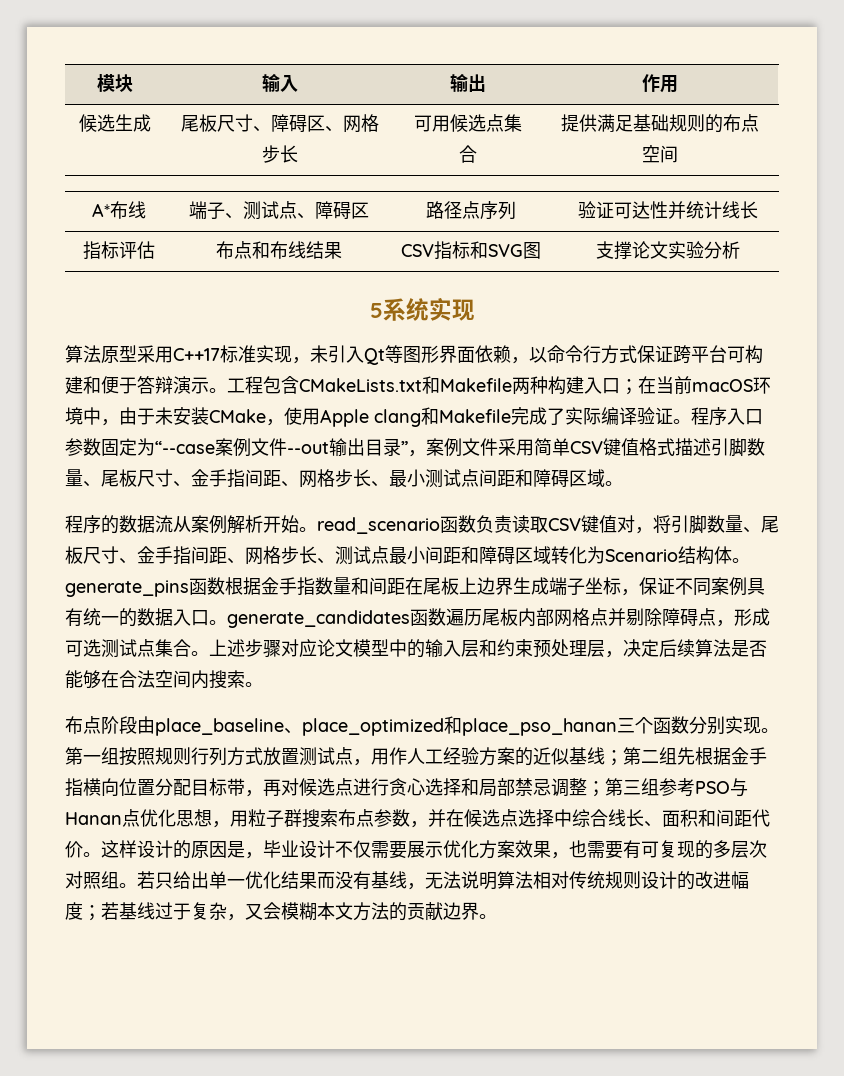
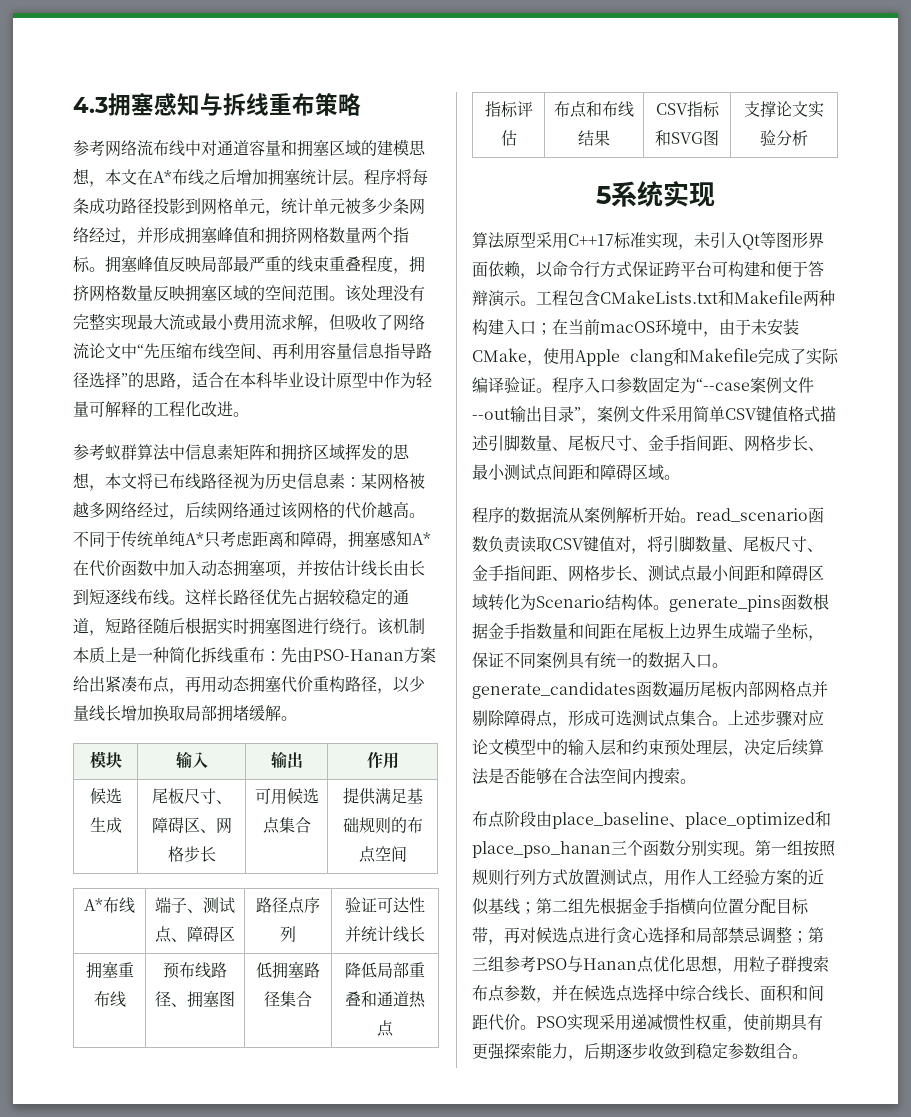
(97, 83) none -> [73,93,361,116] [73,139,426,157] [73,168,428,187] [73,197,425,216] [73,226,409,245] [73,255,425,274] [73,284,425,302] [73,313,425,332] [73,343,432,360] [73,372,433,390] [73,401,249,417] [73,443,410,461] [73,472,425,491] [73,501,425,520] [73,530,431,549] [73,559,425,578] [73,589,409,605] [73,617,425,636] [73,647,436,664] [73,675,425,694] [73,705,297,722] 4.3拥塞感知与拆线重布策略 // 参考网络流布线中对通道容量和拥塞区域的建模思想，本文在A*布线之后增加拥塞统计层。程序将每条成功路径投影到网格单元，统计单元被多少条网络经过，并形成拥塞峰值和拥挤网格数量两个指标。拥塞峰值反映局部最严重的线束重叠程度，拥挤网格数量反映拥塞区域的空间范围。该处理没有完整实现最大流或最小费用流求解，但吸收了网络流论文中“先压缩布线空间、再利用容量信息指导路径选择”的思路，适合在本科毕业设计原型中作为轻量可解释的工程化改进。 // 参考蚁群算法中信息素矩阵和拥挤区域挥发的思想，本文将已布线路径视为历史信息素：某网格被越多网络经过，后续网络通过该网格的代价越高。不同于传统单纯A*只考虑距离和障碍，拥塞感知A*在代价函数中加入动态拥塞项，并按估计线长由长到短逐线布线。这样长路径优先占据较稳定的通道，短路径随后根据实时拥塞图进行绕行。该机制本质上是一种简化拆线重布：先由PSO-Hanan方案给出紧凑布点，再用动态拥塞代价重构路径，以少量线长增加换取局部拥堵缓解。 //
(758, 210) none -> [85,961,134,978] [93,991,126,1007] [163,962,227,979] [155,990,235,1007] [256,961,320,978] [264,991,312,1007] [345,962,425,978] [345,991,426,1008] [377,1020,394,1037] // 拥塞重布线 | 预布线路径、拥塞图 | 低拥塞路径集合 | 降低局部重叠和通道热点
[101,840,767,859] [65,871,749,890] [65,902,479,921] 这样设计的原因是，毕业设计不仅需要展示优化方案效果，也需要有可复现的多层次对照组。若只给出单一优化结果而没有基线，无法说明算法相对传统规则设计的改进幅度；若基线过于复杂，又会模糊本文方法的贡献边界 -> [536,1014,823,1032] [472,1042,792,1061] PSO实现采用递减惯性权重，使前期具有更强探索能力，后期逐步收敛到稳定参数组合

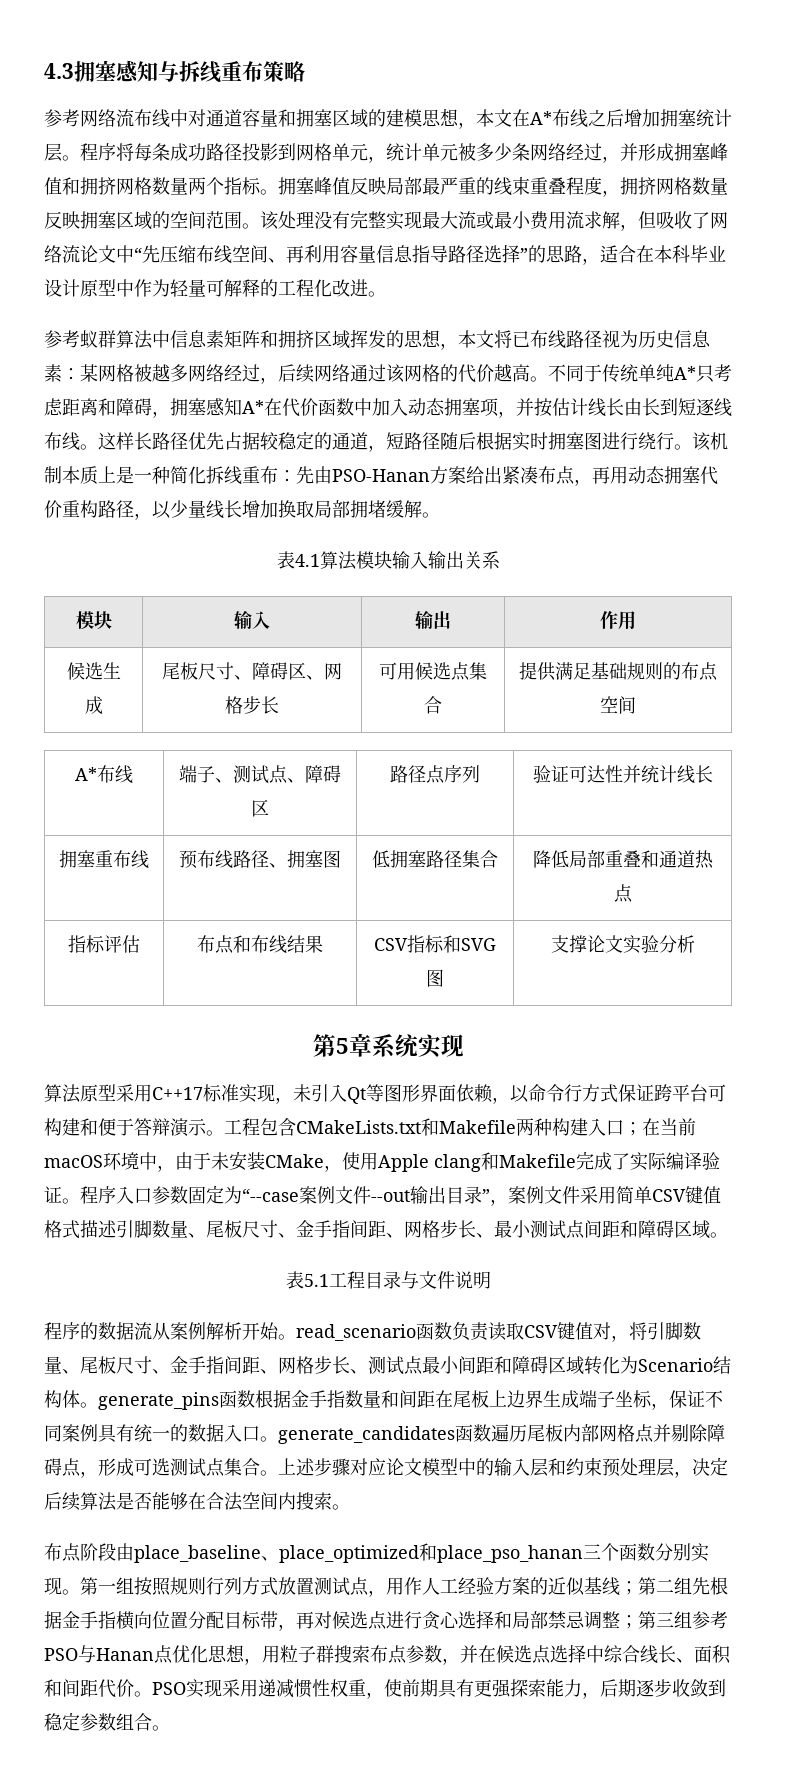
(297, 718) none -> [276,551,500,570] // 表4.1算法模块输入输出关系
[595,186,611,204] 5 -> [312,1033,372,1057] 第5章
(680, 477) none -> [285,1271,491,1289] // 表5.1工程目录与文件说明

